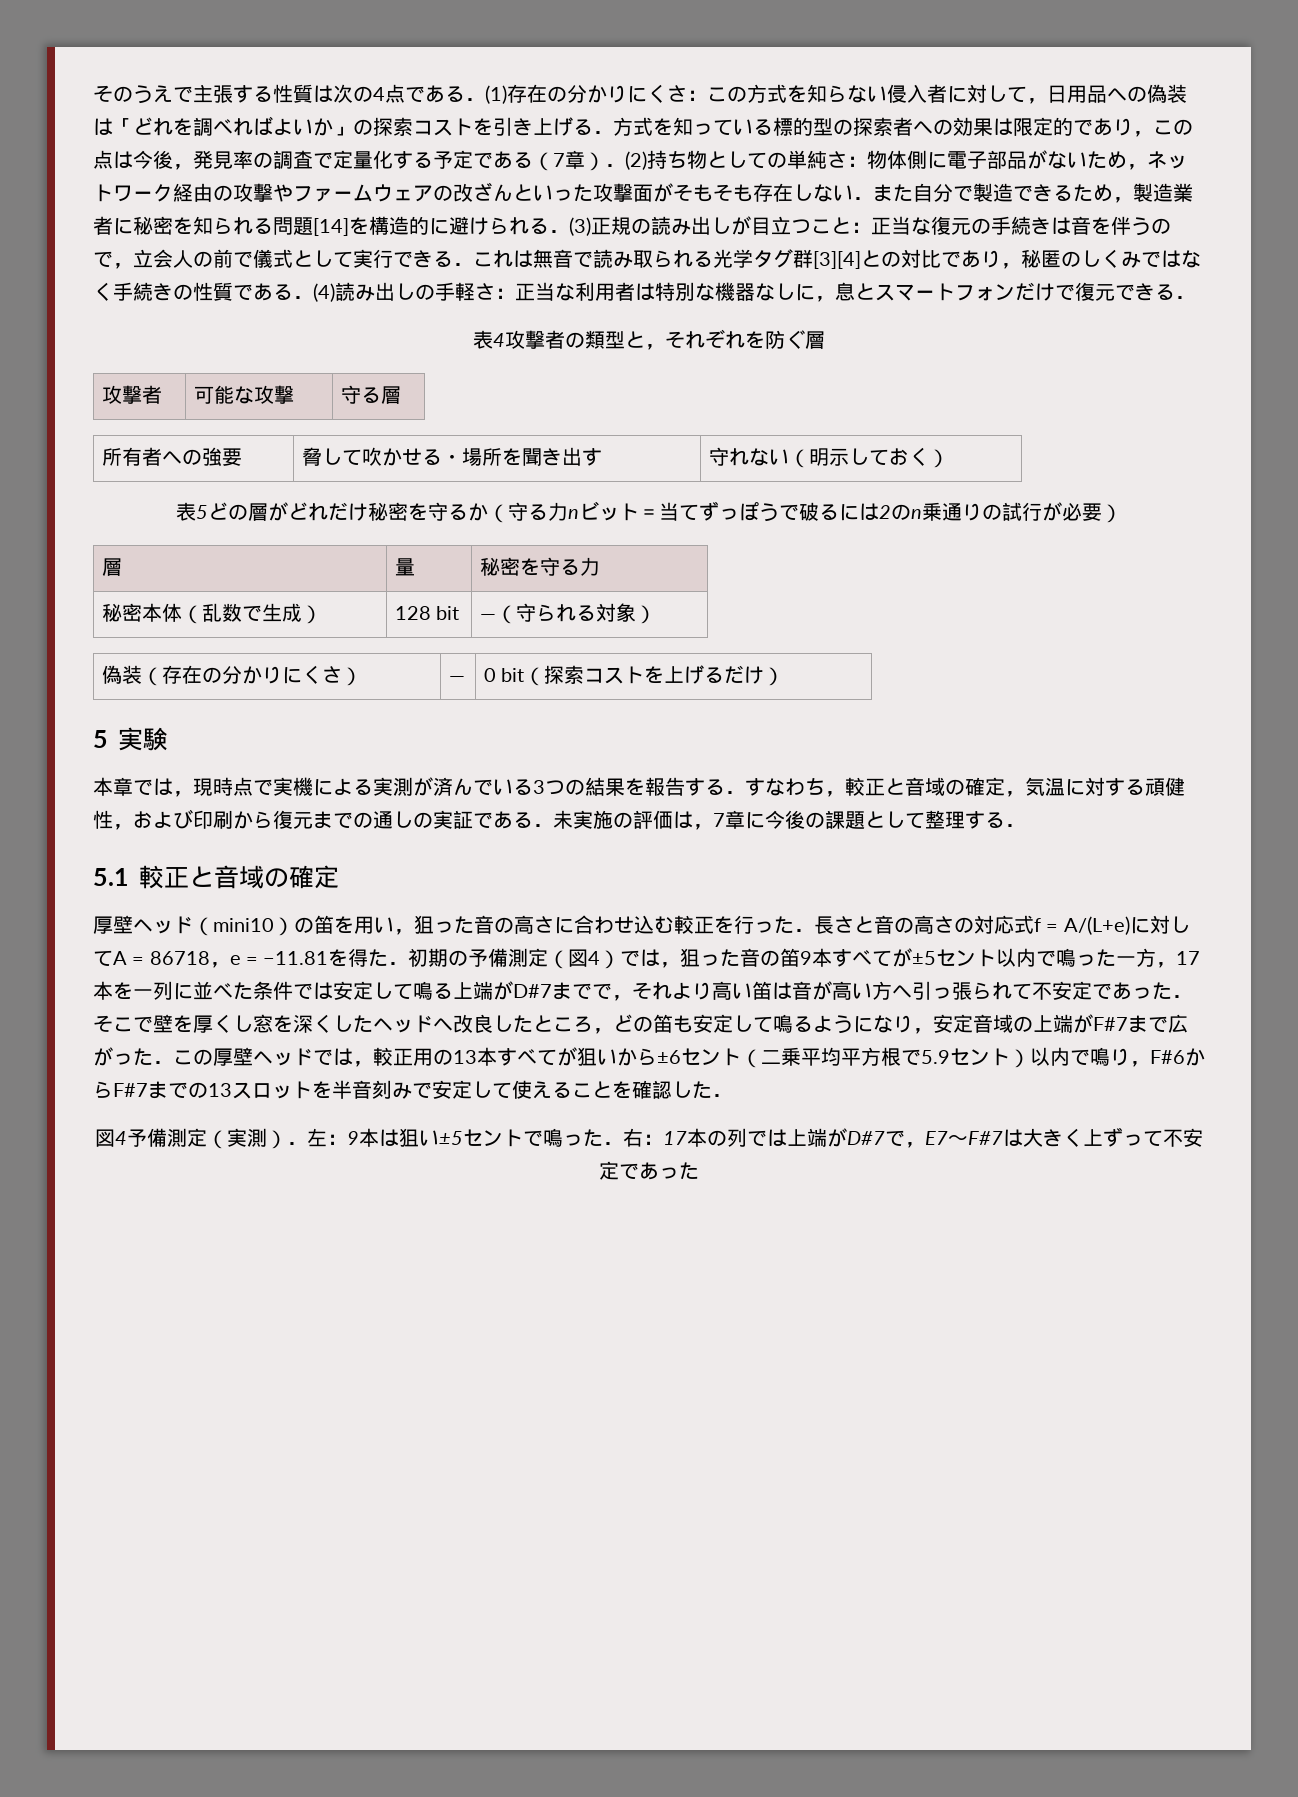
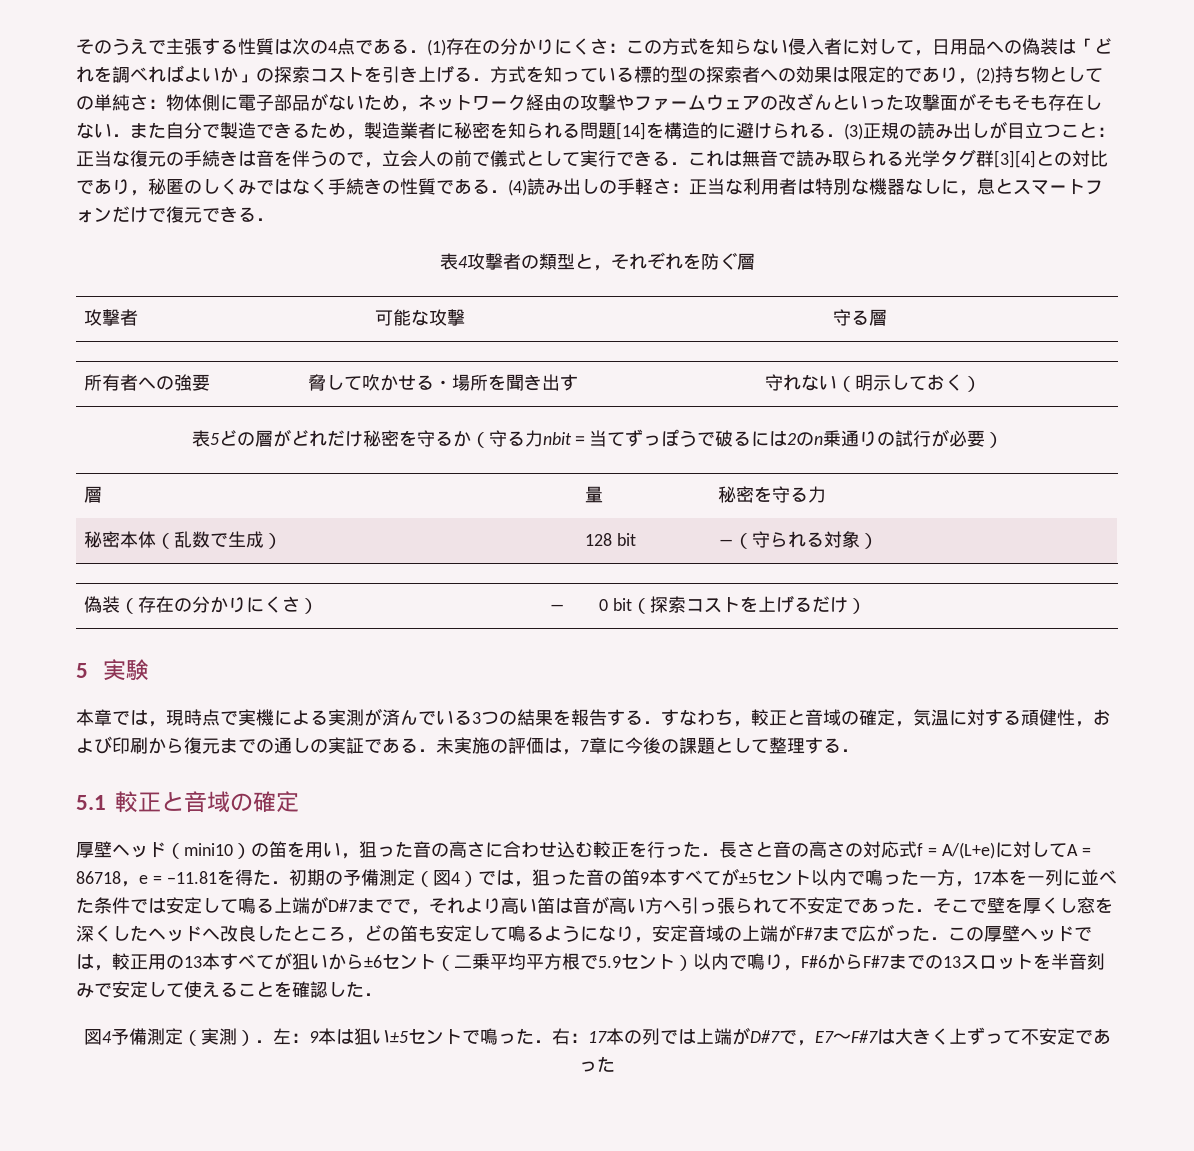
[1153,119,1193,135] [93,150,625,171] この点は今後，発見率の調査で定量化する予定である（7章）． -> (976, 81) none
[568,501,639,521] nビット -> [542,432,572,445] nbit

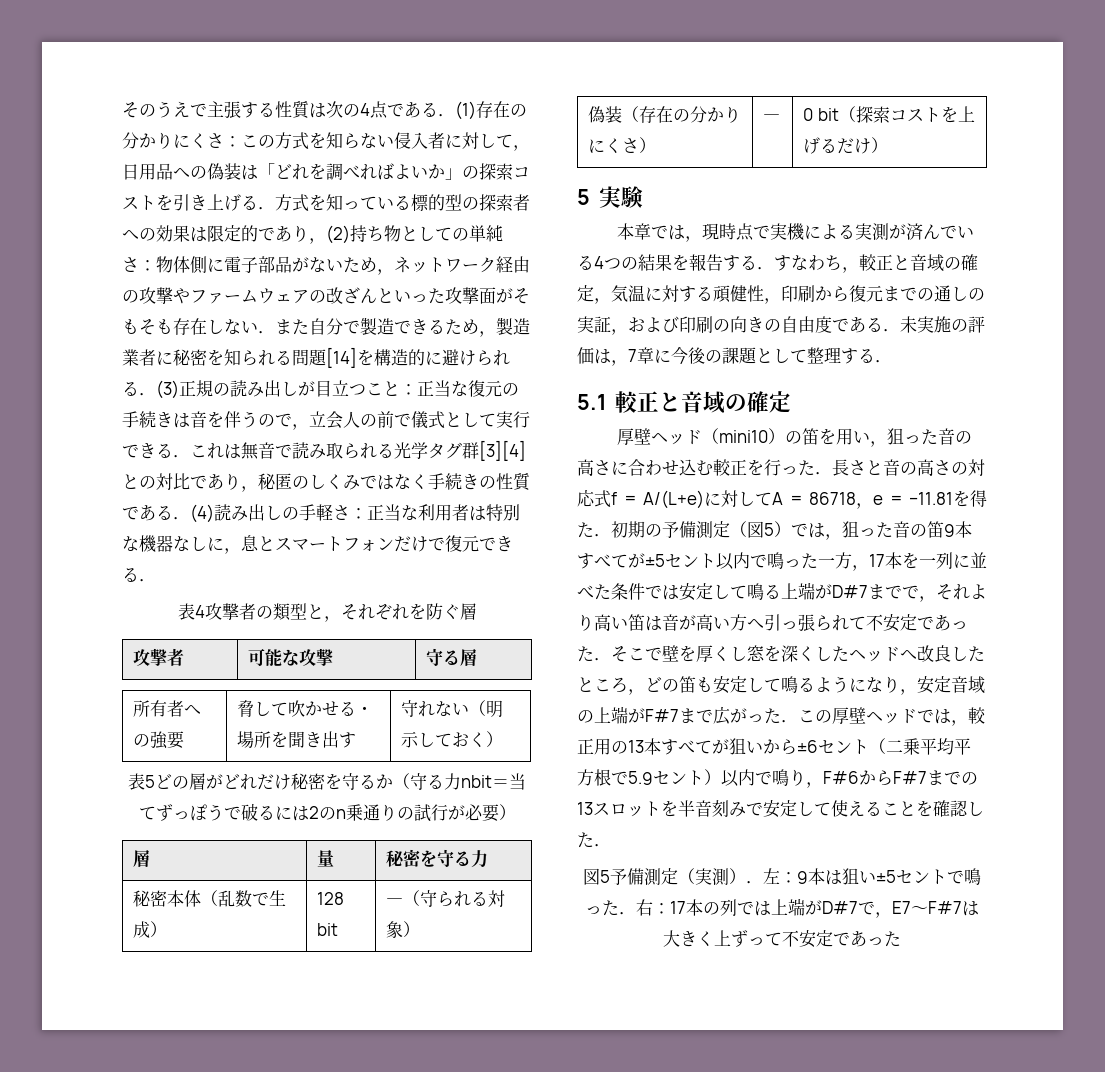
[472,712,481,724] 3 -> [594,256,604,269] 4
[1093,709,1111,725] [76,736,112,754] および -> (781, 301) none
(364, 745) none -> [611,316,832,335] ，および印刷の向きの自由度
[450,872,460,884] 4 -> [764,523,774,536] 5
[101,1031,112,1043] 4 -> [600,870,610,883] 5

